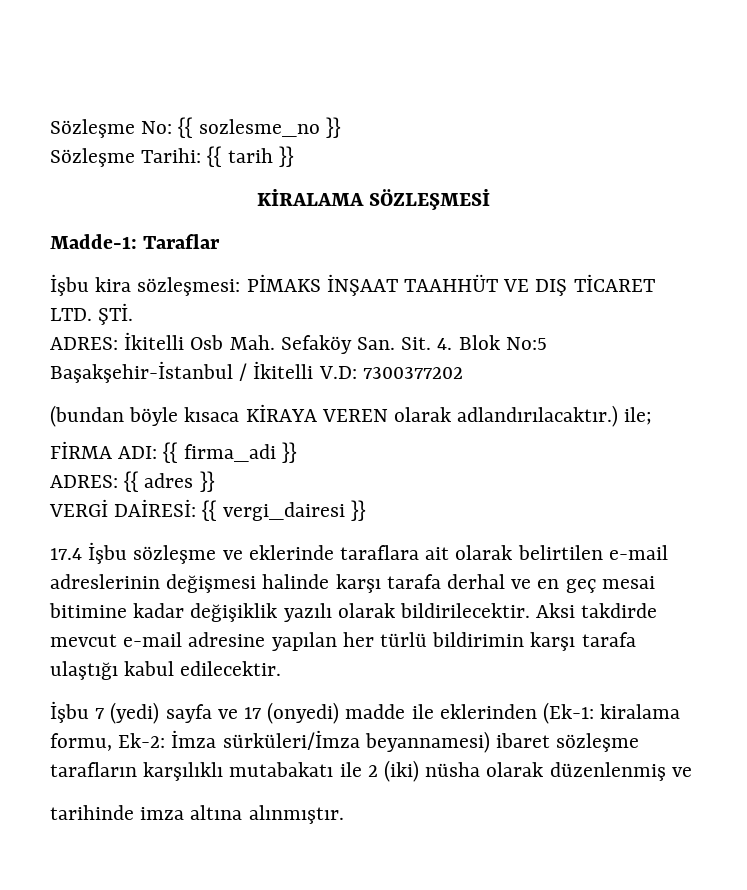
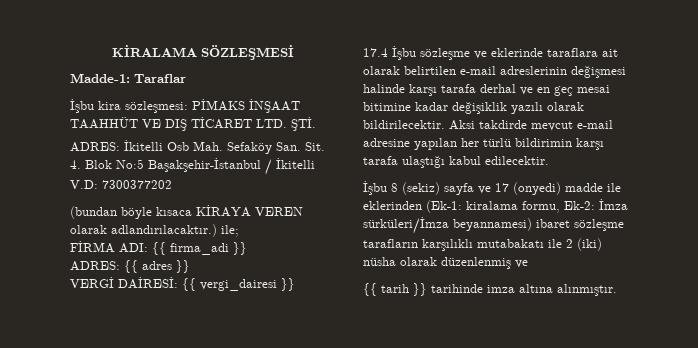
[50,117,341,138] [50,146,294,167] Sözleşme No: {{ sozlesme_no }} // Sözleşme Tarihi: {{ tarih }} // -> (111, 51) none
[95,702,160,724] 7 (yedi) -> [391,182,440,195] 8 (sekiz)
(692, 772) none -> [363,283,427,296] {{ tarih }}

